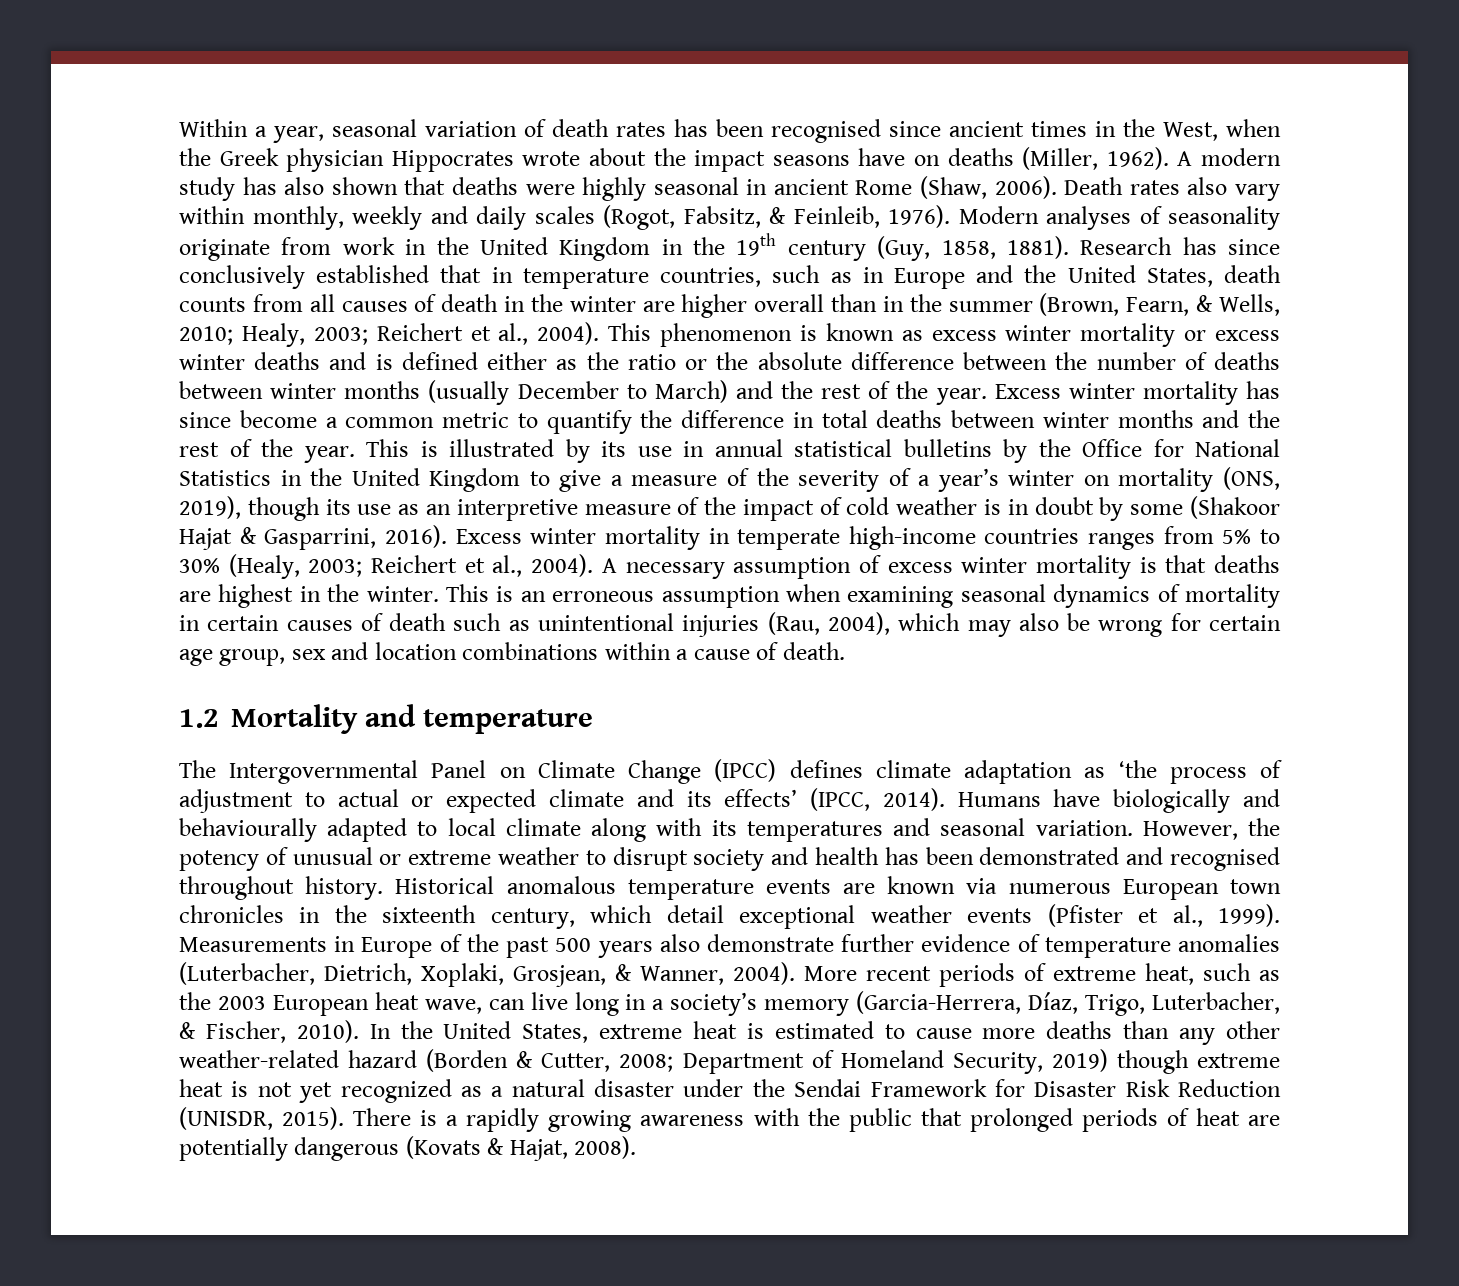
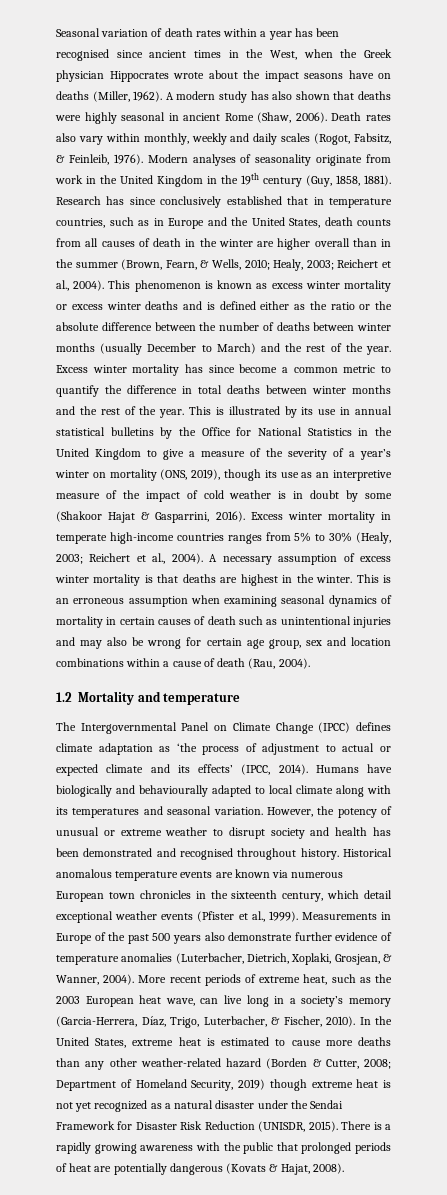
[179,119,417,143] Within a year, seasonal -> [56,28,100,37] Seasonal
(666, 129) none -> [223,28,292,40] within a year
[767,612,961,635] (Rau, 2004), which -> [56,637,75,646] and
[782,642,845,660] death. -> [217,658,310,669] death (Rau, 2004).

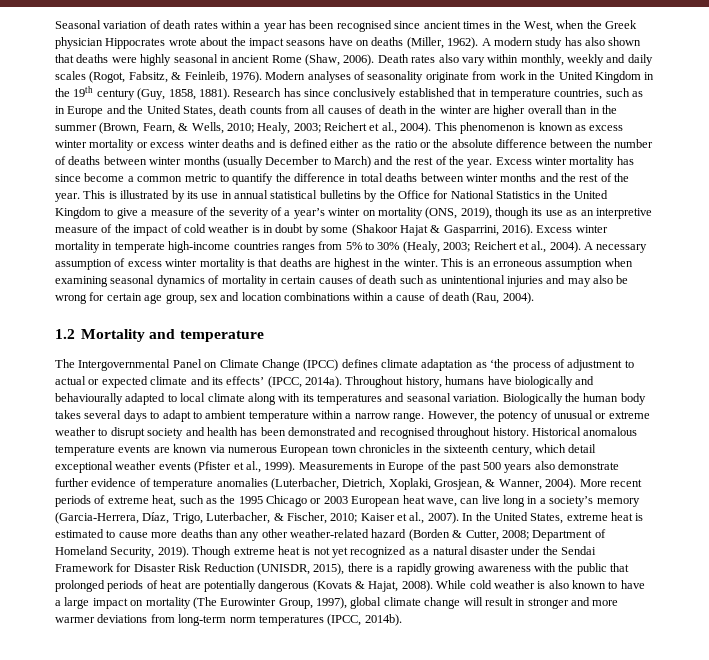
[278,764,359,775] 2014). Humans -> [305,376,485,388] 2014a). Throughout history, humans
(263, 811) none -> [502,393,646,405] [55,410,425,422] Biologically the human body takes several days to adapt to ambient temperature within a narrow range.
(392, 978) none -> [238,495,322,507] 1995 Chicago or
[326,1016,355,1027] 2010). -> [330,512,459,524] 2010; Kaiser et al., 2007).
[238,1079,307,1091] 2019) though -> [157,546,232,558] 2019). Though
[308,1121,372,1132] 2015). There -> [313,563,373,575] 2015), there
(344, 1168) none -> [436,580,645,589] [55,597,619,609] [55,614,402,626] While cold weather is also known to have a large impact on mortality (The Eurowinter Group, 1997), global climate change will result in stronger and more warmer deviations from long-term norm temperatures (IPCC, 2014b).

